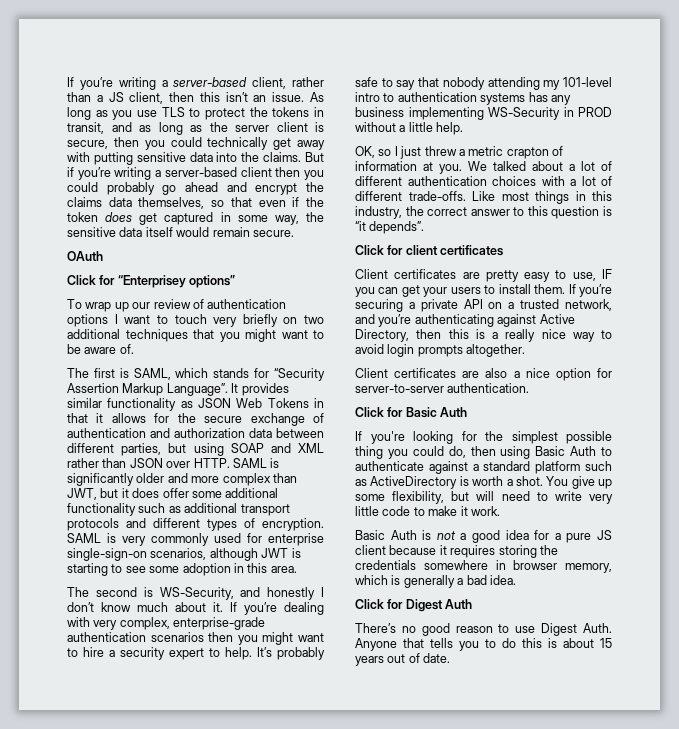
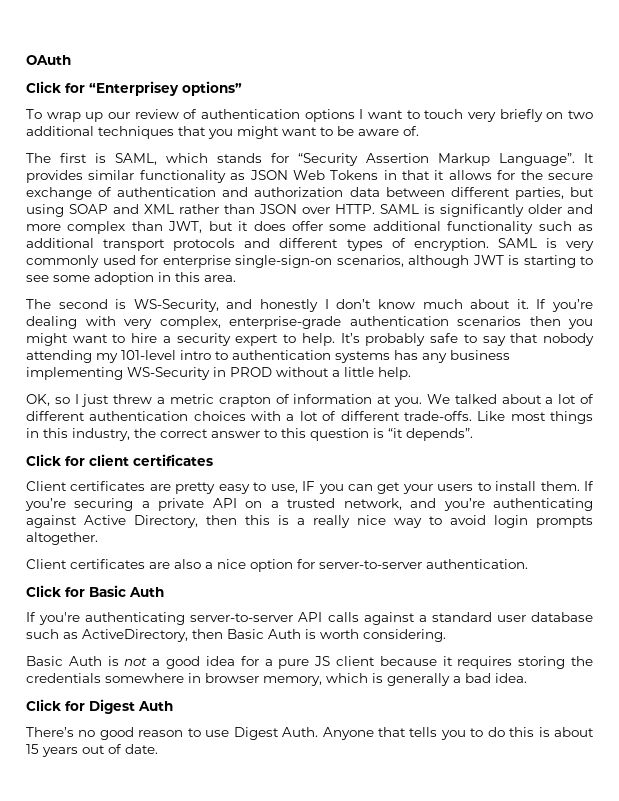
[67,77,324,90] [67,92,324,104] [67,107,324,120] [67,122,324,135] [67,137,325,150] [67,152,324,165] [67,167,324,180] [67,182,324,195] [67,197,325,209] [67,212,324,225] [67,227,294,237] If you’re writing a server-based client, rather than a JS client, then this isn’t an issue. As long as you use TLS to protect the tokens in transit, and as long as the server client is secure, then you could technically get away with putting sensitive data into the claims. But if you’re writing a server-based client then you could probably go ahead and encrypt the claims data themselves, so that even if the token does get captured in some way, the sensitive data itself would remain secure. // -> (26, 60) none
[413,431,612,444] [355,446,612,459] [355,461,612,474] [355,476,612,489] [355,491,613,504] [355,506,500,516] looking for the simplest possible thing you could do, then using Basic Auth to authenticate against a standard platform such as ActiveDirectory is worth a shot. You give up some flexibility, but will need to write very little code to make it work. -> [85,612,594,625] [26,629,446,642] authenticating server-to-server API calls against a standard user database such as ActiveDirectory, then Basic Auth is worth considering.

